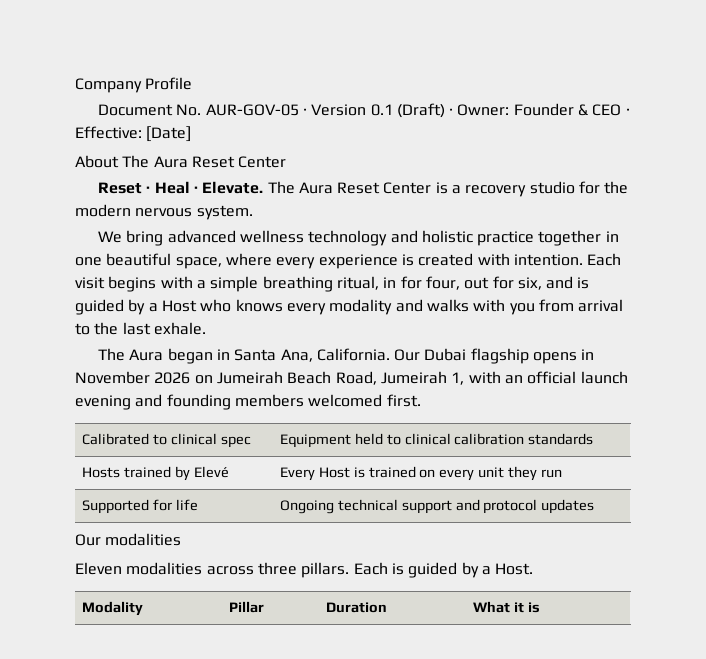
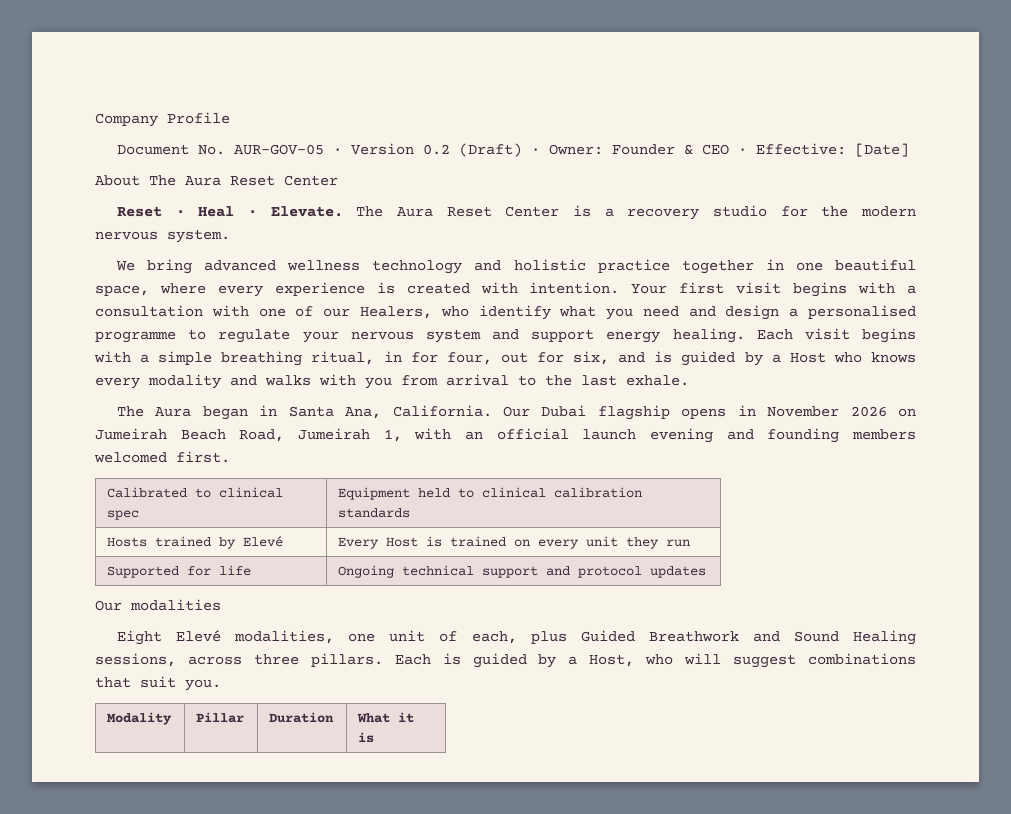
[370,104,393,116] 0.1 -> [423,144,451,155] 0.2
(583, 260) none -> [631,282,916,297] [95,305,917,320] [95,328,745,343] Your first visit begins with a consultation with one of our Healers, who identify what you need and design a personalised programme to regulate your nervous system and support energy healing.
[75,562,203,575] Eleven modalities -> [117,630,917,645] [95,653,176,667] Eight Elevé modalities, one unit of each, plus Guided Breathwork and Sound Healing sessions,
[495,563,534,575] Host. -> [589,653,916,668] [95,676,221,691] Host, who will suggest combinations that suit you.

